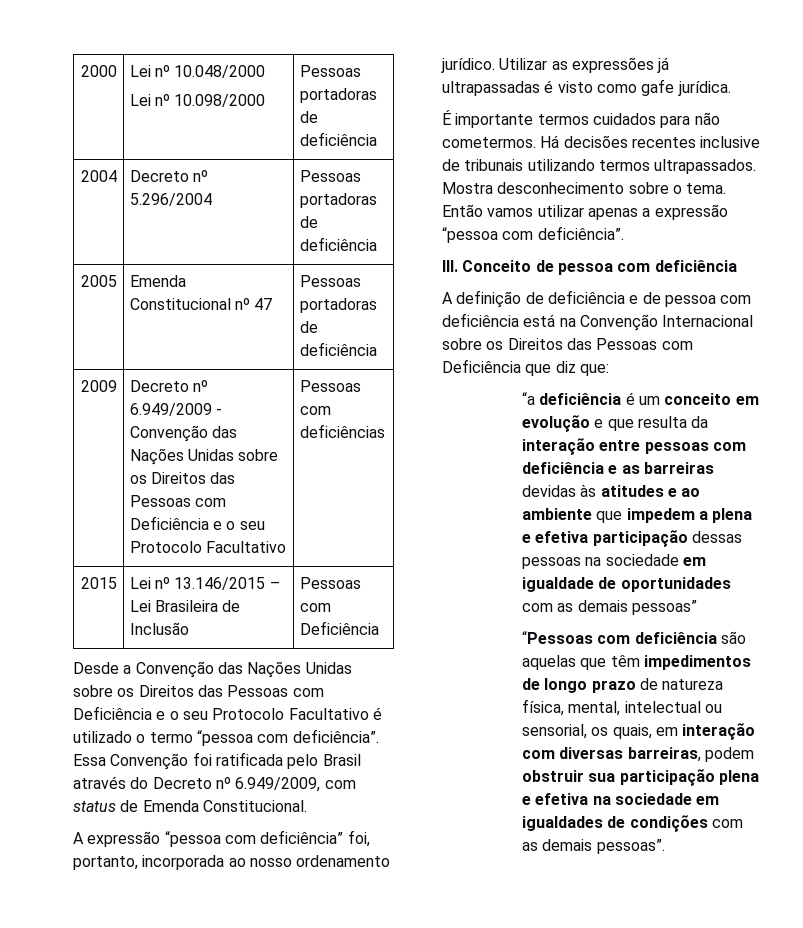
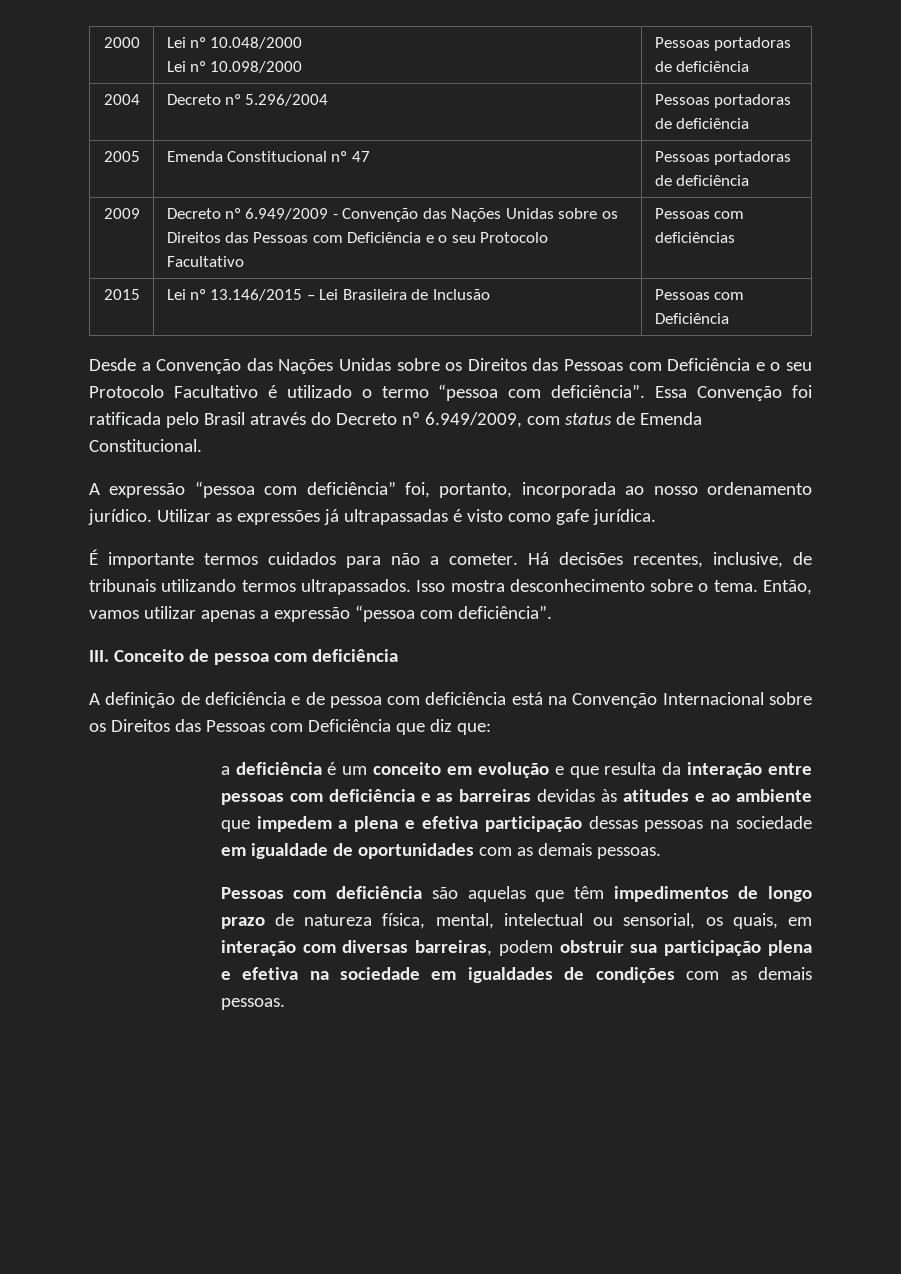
[442,135,761,148] cometermos. Há decisões recentes inclusive -> [430,552,783,568] a cometer. Há decisões recentes, inclusive,
[442,182,493,194] Mostra -> [416,580,505,592] Isso mostra
[442,204,483,217] Então -> [762,580,812,595] Então,
[522,392,536,405] “a -> [220,766,230,775] a
[632,600,698,615] [522,631,594,644] pessoas” // “Pessoas -> [596,847,661,859] [220,887,284,899] pessoas. // Pessoas
[596,839,665,854] pessoas”. -> [220,998,285,1010] pessoas.

